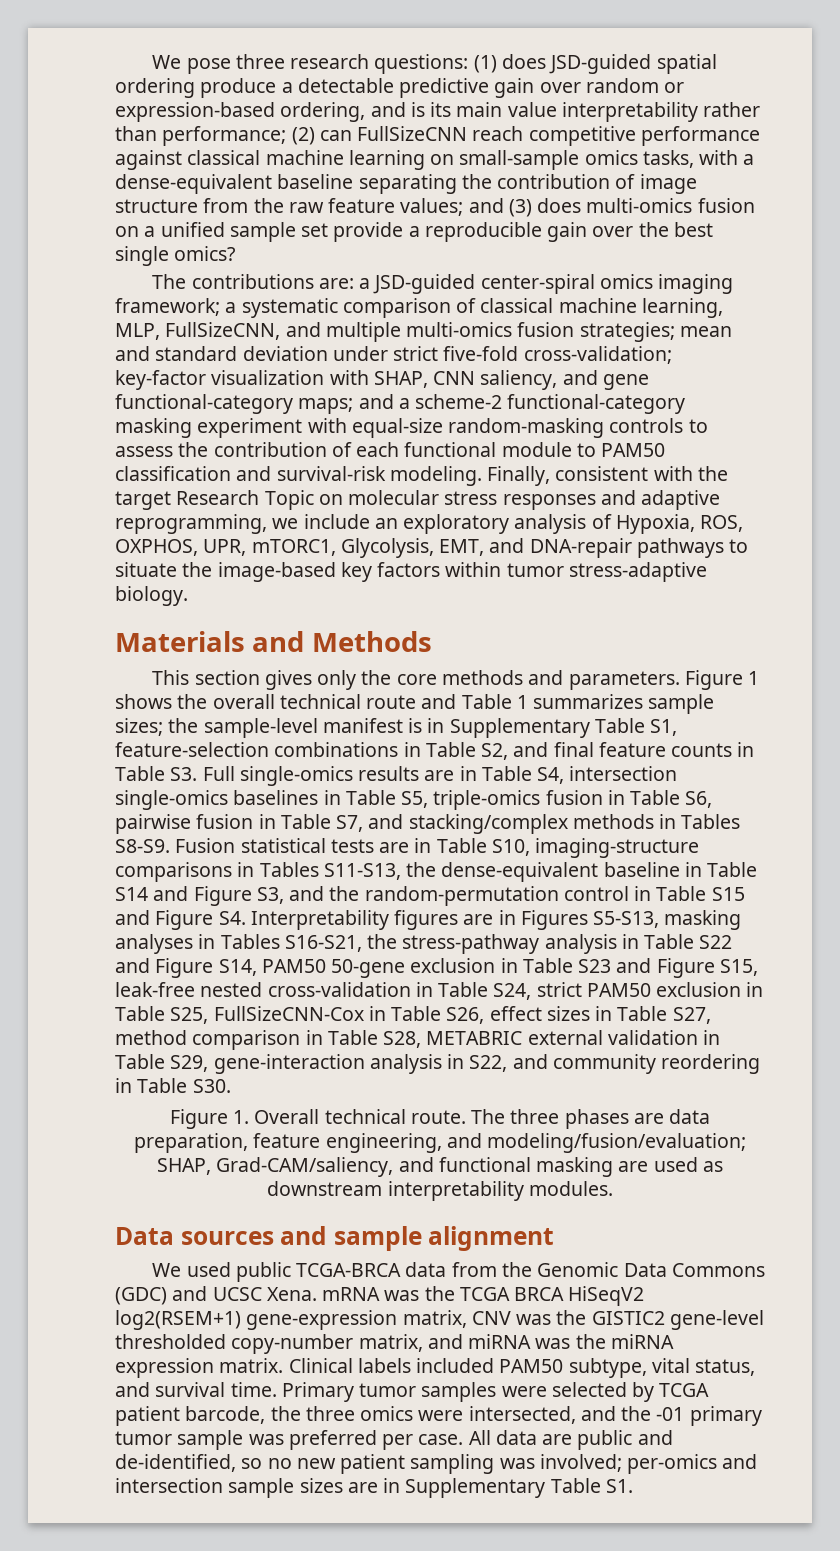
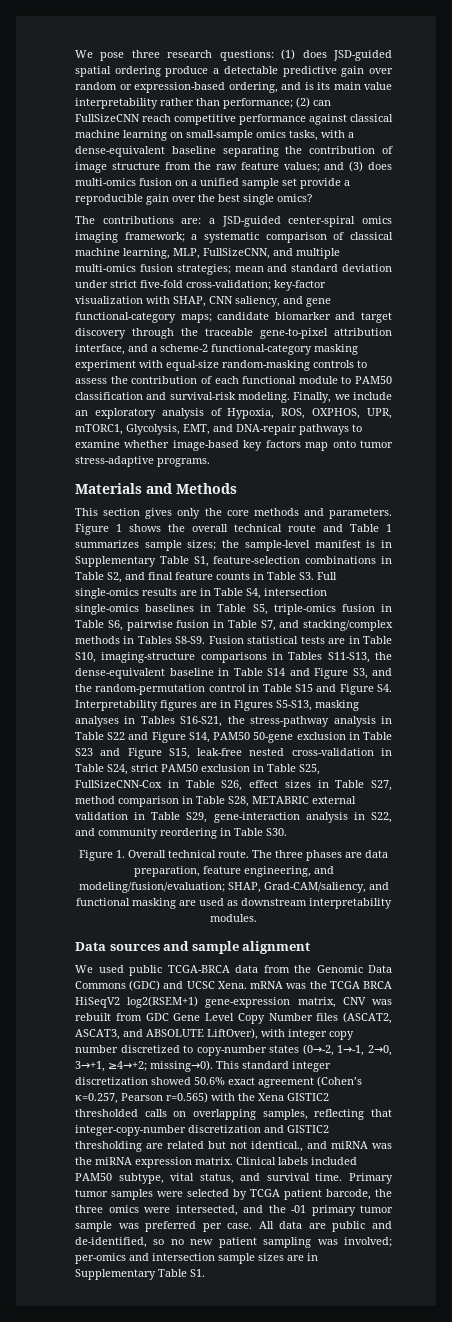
(354, 406) none -> [217,312,392,323] [75,328,392,339] [75,344,125,355] candidate biomarker and target discovery through the traceable gene-to-pixel attribution interface,
[555,466,728,481] [115,490,721,510] [115,514,267,534] consistent with the target Research Topic on molecular stress responses and adaptive reprogramming, -> (332, 397) none
[115,562,213,577] situate the -> [75,440,170,448] examine whether
[445,562,502,577] within -> [305,440,356,451] map onto
[115,586,188,606] biology. -> [157,458,210,467] programs.
[556,1310,764,1330] [115,1334,423,1354] the GISTIC2 gene-level thresholded copy-number matrix, -> [75,1012,392,1024] [75,1028,354,1040] [75,1044,392,1056] [75,1060,331,1072] [75,1076,362,1088] [75,1092,329,1104] [75,1109,392,1120] [75,1125,329,1136] [75,1141,303,1152] rebuilt from GDC Gene Level Copy Number files (ASCAT2, ASCAT3, and ABSOLUTE LiftOver), with integer copy number discretized to copy-number states (0→-2, 1→-1, 2→0, 3→+1, ≥4→+2; missing→0). This standard integer discretization showed 50.6% exact agreement (Cohen’s κ=0.257, Pearson r=0.565) with the Xena GISTIC2 thresholded calls on overlapping samples, reflecting that integer-copy-number discretization and GISTIC2 thresholding are related but not identical.,

